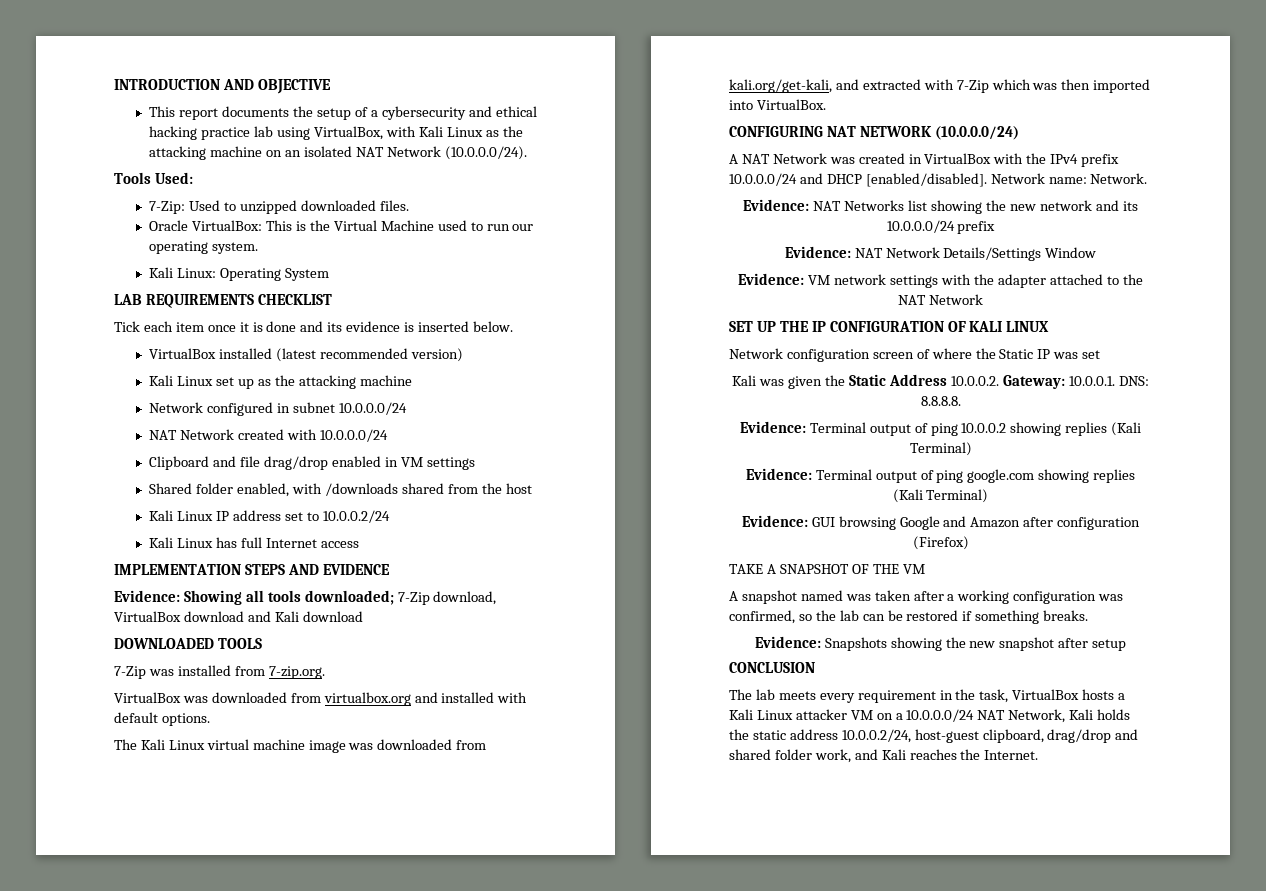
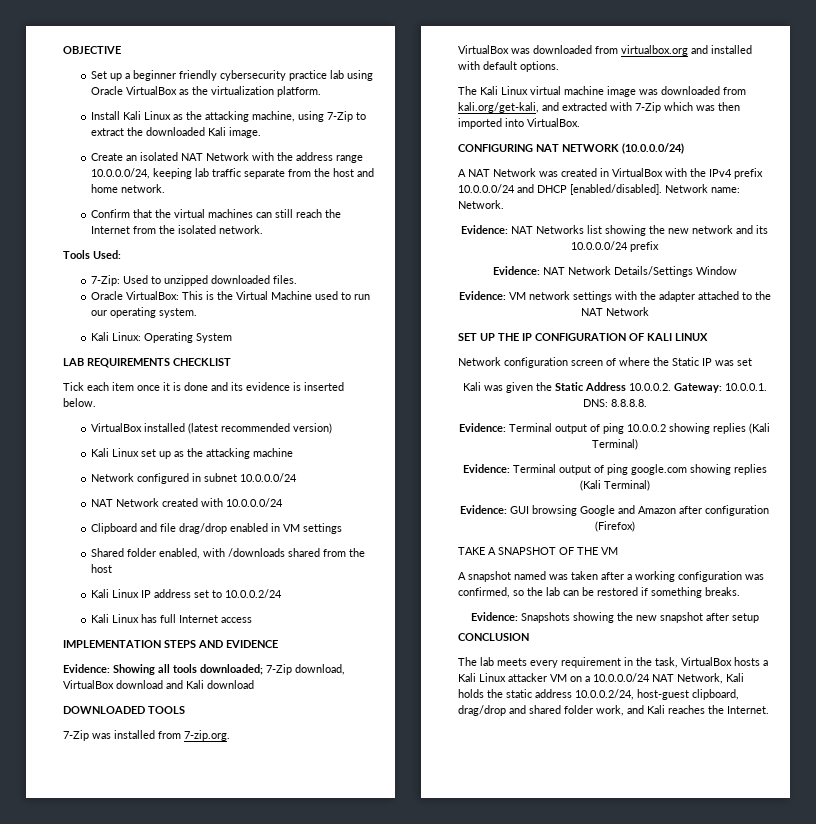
[114,79,254,90] INTRODUCTION AND -> (63, 50) none
[149,106,537,120] [149,126,416,140] This report documents the setup of a cybersecurity and ethical hacking practice lab using VirtualBox, with -> [91,70,374,81] [91,86,322,97] [91,111,121,120] Set up a beginner friendly cybersecurity practice lab using Oracle VirtualBox as the virtualization platform. // Install
[210,146,527,160] machine on an isolated NAT Network (10.0.0.0/24). -> [252,111,367,122] [91,127,262,138] [91,152,364,163] [91,168,375,179] [91,184,166,193] [91,209,342,218] [91,225,264,234] machine, using 7-Zip to extract the downloaded Kali image. // Create an isolated NAT Network with the address range 10.0.0.0/24, keeping lab traffic separate from the host and home network. // Confirm that the virtual machines can still reach the Internet from the isolated network.

